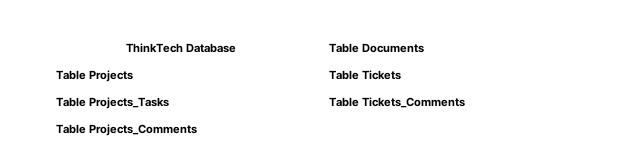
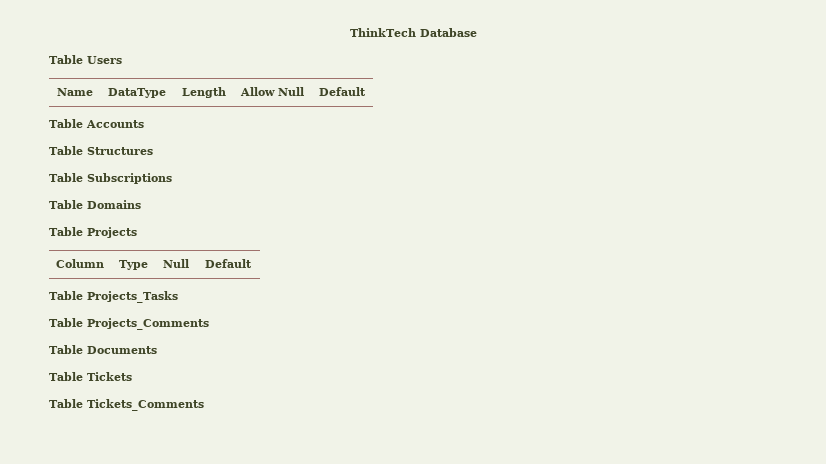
[89,70,134,82] Projects -> [87,56,122,64] [57,88,93,96] [108,88,167,98] [181,87,226,98] [240,87,304,96] [319,87,366,96] [49,119,144,128] [49,146,153,155] [49,173,172,184] [49,200,141,209] [49,227,137,238] [56,259,105,268] [119,260,149,270] [163,259,190,268] [205,259,253,268] Users // Name | DataType | Length | Allow Null | Default // Table Accounts // Table Structures // Table Subscriptions // Table Domains // Table Projects // Column | Type | Null | Default

